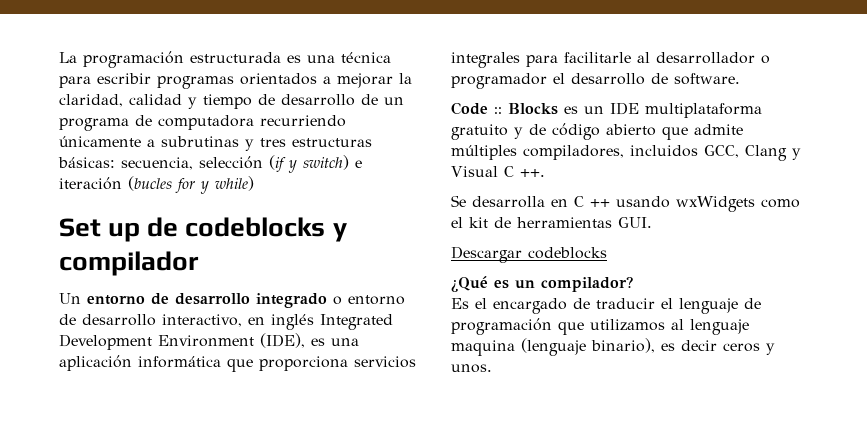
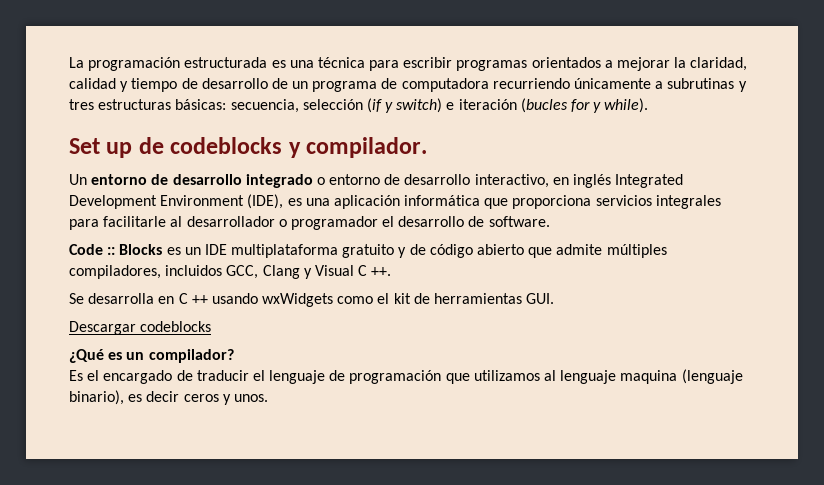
[215,176,254,191] while) -> [604,98,649,113] while).
[59,251,199,276] compilador -> [306,137,428,158] compilador.

